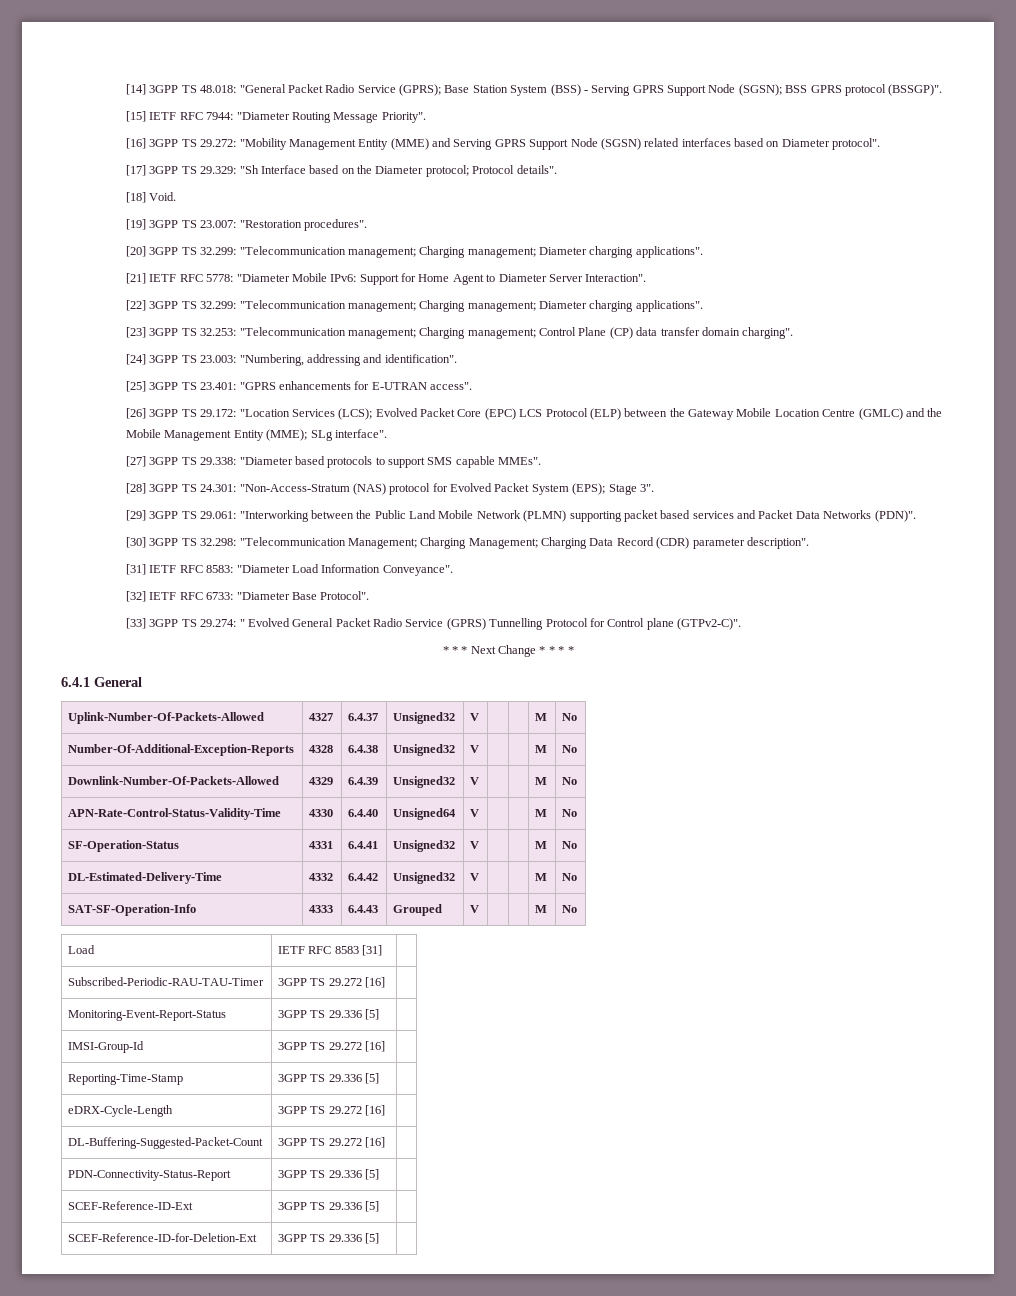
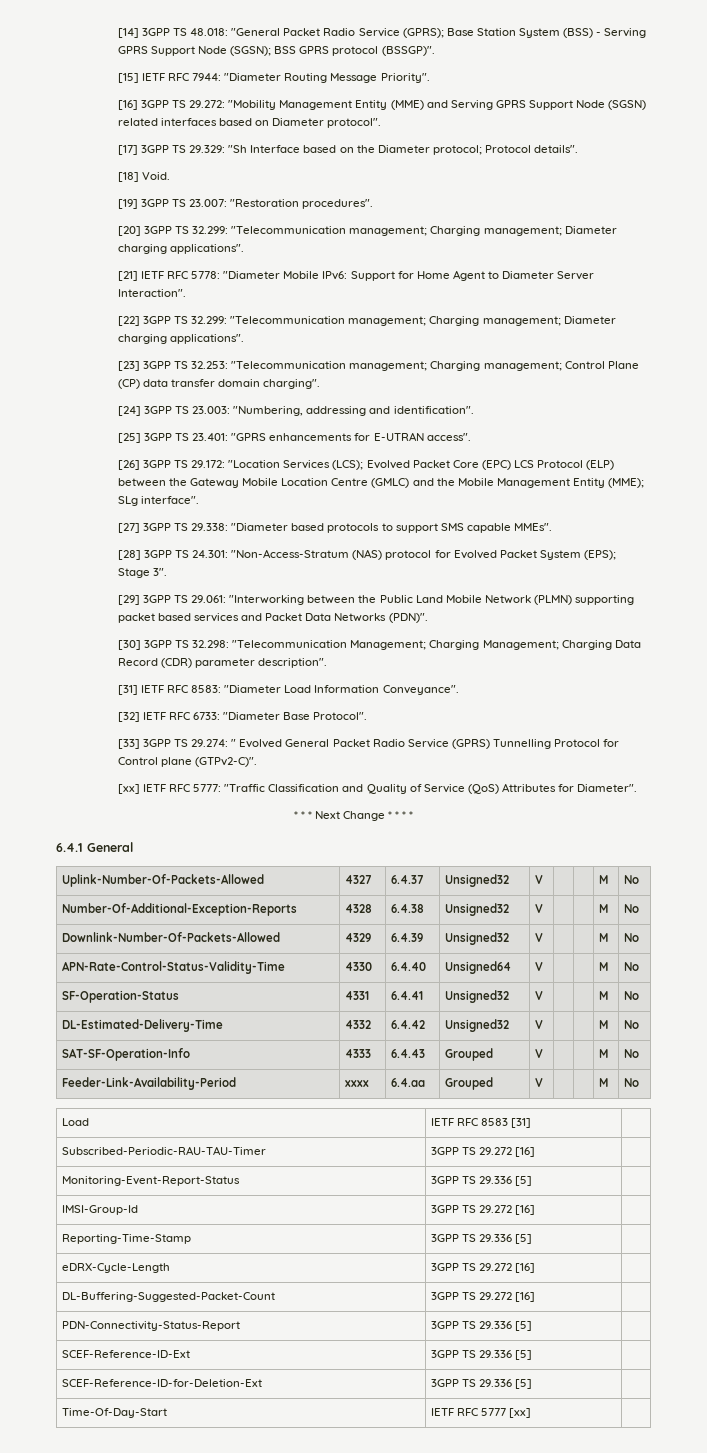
(742, 624) none -> [117,783,638,794] // [xx] IETF RFC 5777: "Traffic Classification and Quality of Service (QoS) Attributes for Diameter".
(578, 909) none -> [61,1077,236,1090] [344,1080,369,1087] [390,1078,425,1087] [444,1077,493,1090] [534,1078,543,1087] [598,1078,608,1087] [623,1078,639,1087] // Feeder-Link-Availability-Period | xxxx | 6.4.aa | Grouped | V | | | M | No
(380, 1238) none -> [61,1408,167,1418] [430,1408,532,1418] // Time-Of-Day-Start | IETF RFC 5777 [xx] |

